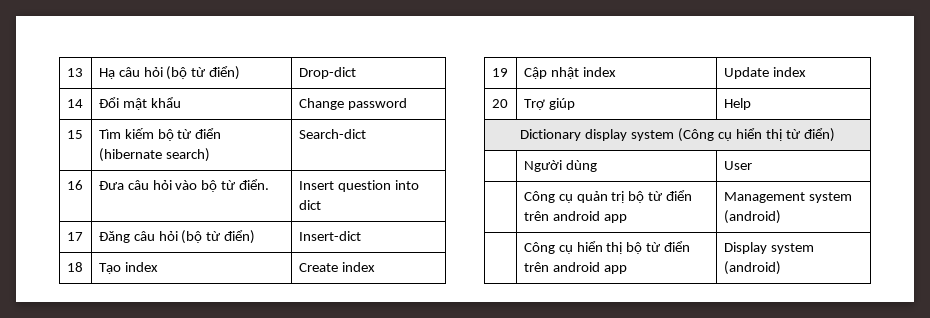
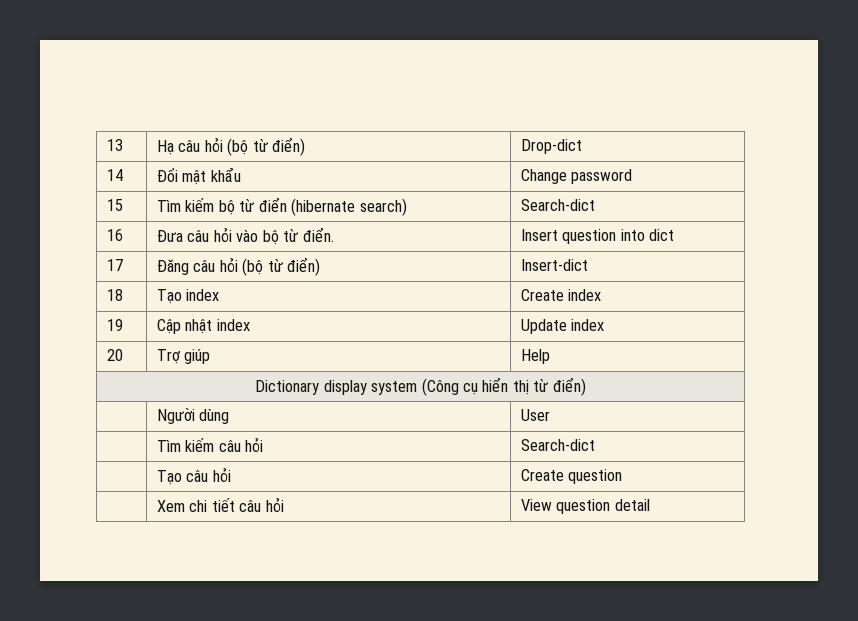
[523,190,693,203] [523,211,627,223] [723,192,852,203] [723,210,781,224] [523,241,691,254] [523,262,627,274] [723,242,814,254] [723,261,781,275] Công cụ quản trị bộ từ điển trên android app | Management system (android) // | Công cụ hiển thị bộ từ điển trên android app | Display system (android) -> [156,437,264,452] [520,439,595,451] [156,467,231,485] [520,469,623,484] [156,497,284,512] [520,499,650,514] Tìm kiếm câu hỏi | Search-dict // | Tạo câu hỏi | Create question // | Xem chi tiết câu hỏi | View question detail

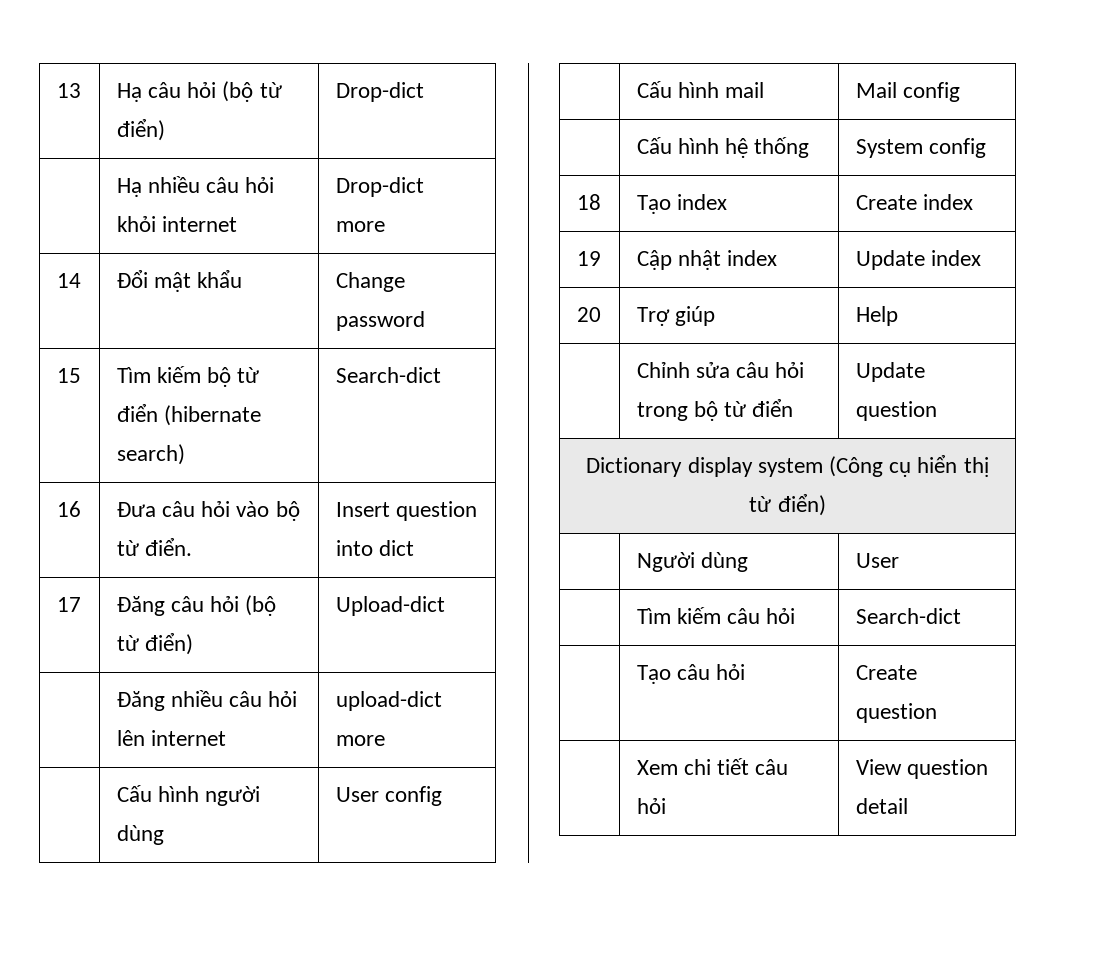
(582, 146) none -> [116,176,275,197] [116,216,237,232] [335,177,424,197] [335,221,385,232] // | Hạ nhiều câu hỏi khỏi internet | Drop-dict more
[520,259,588,271] Insert-dict -> [335,596,445,616] [116,690,298,711] [116,730,226,746] [335,691,442,711] [335,735,385,746] [116,785,261,806] [116,825,164,845] [335,786,442,806] [636,81,765,98] [855,82,960,102] [636,137,810,158] [855,138,986,158] Upload-dict // | Đăng nhiều câu hỏi lên internet | upload-dict more // | Cấu hình người dùng | User config // | Cấu hình mail | Mail config // | Cấu hình hệ thống | System config
(550, 356) none -> [636,362,805,378] [636,399,794,421] [855,362,925,382] [855,401,937,421] // | Chỉnh sửa câu hỏi trong bộ từ điển | Update question

